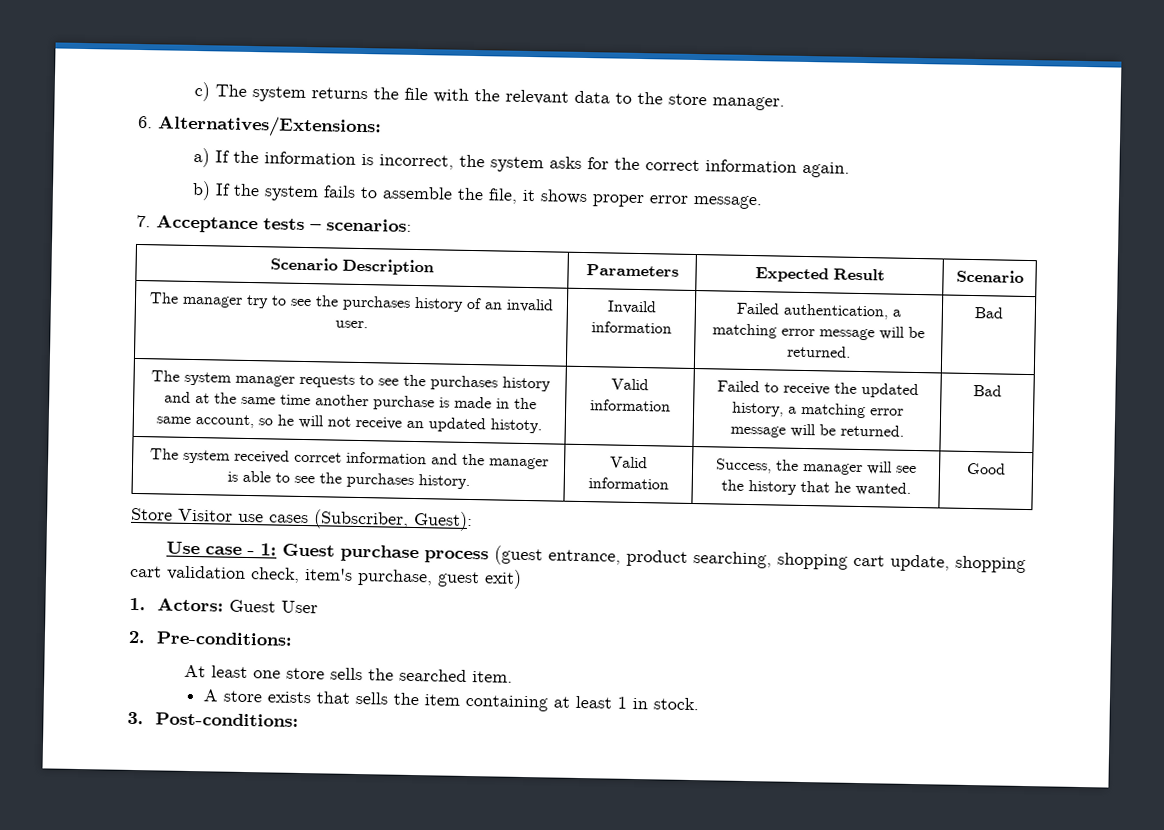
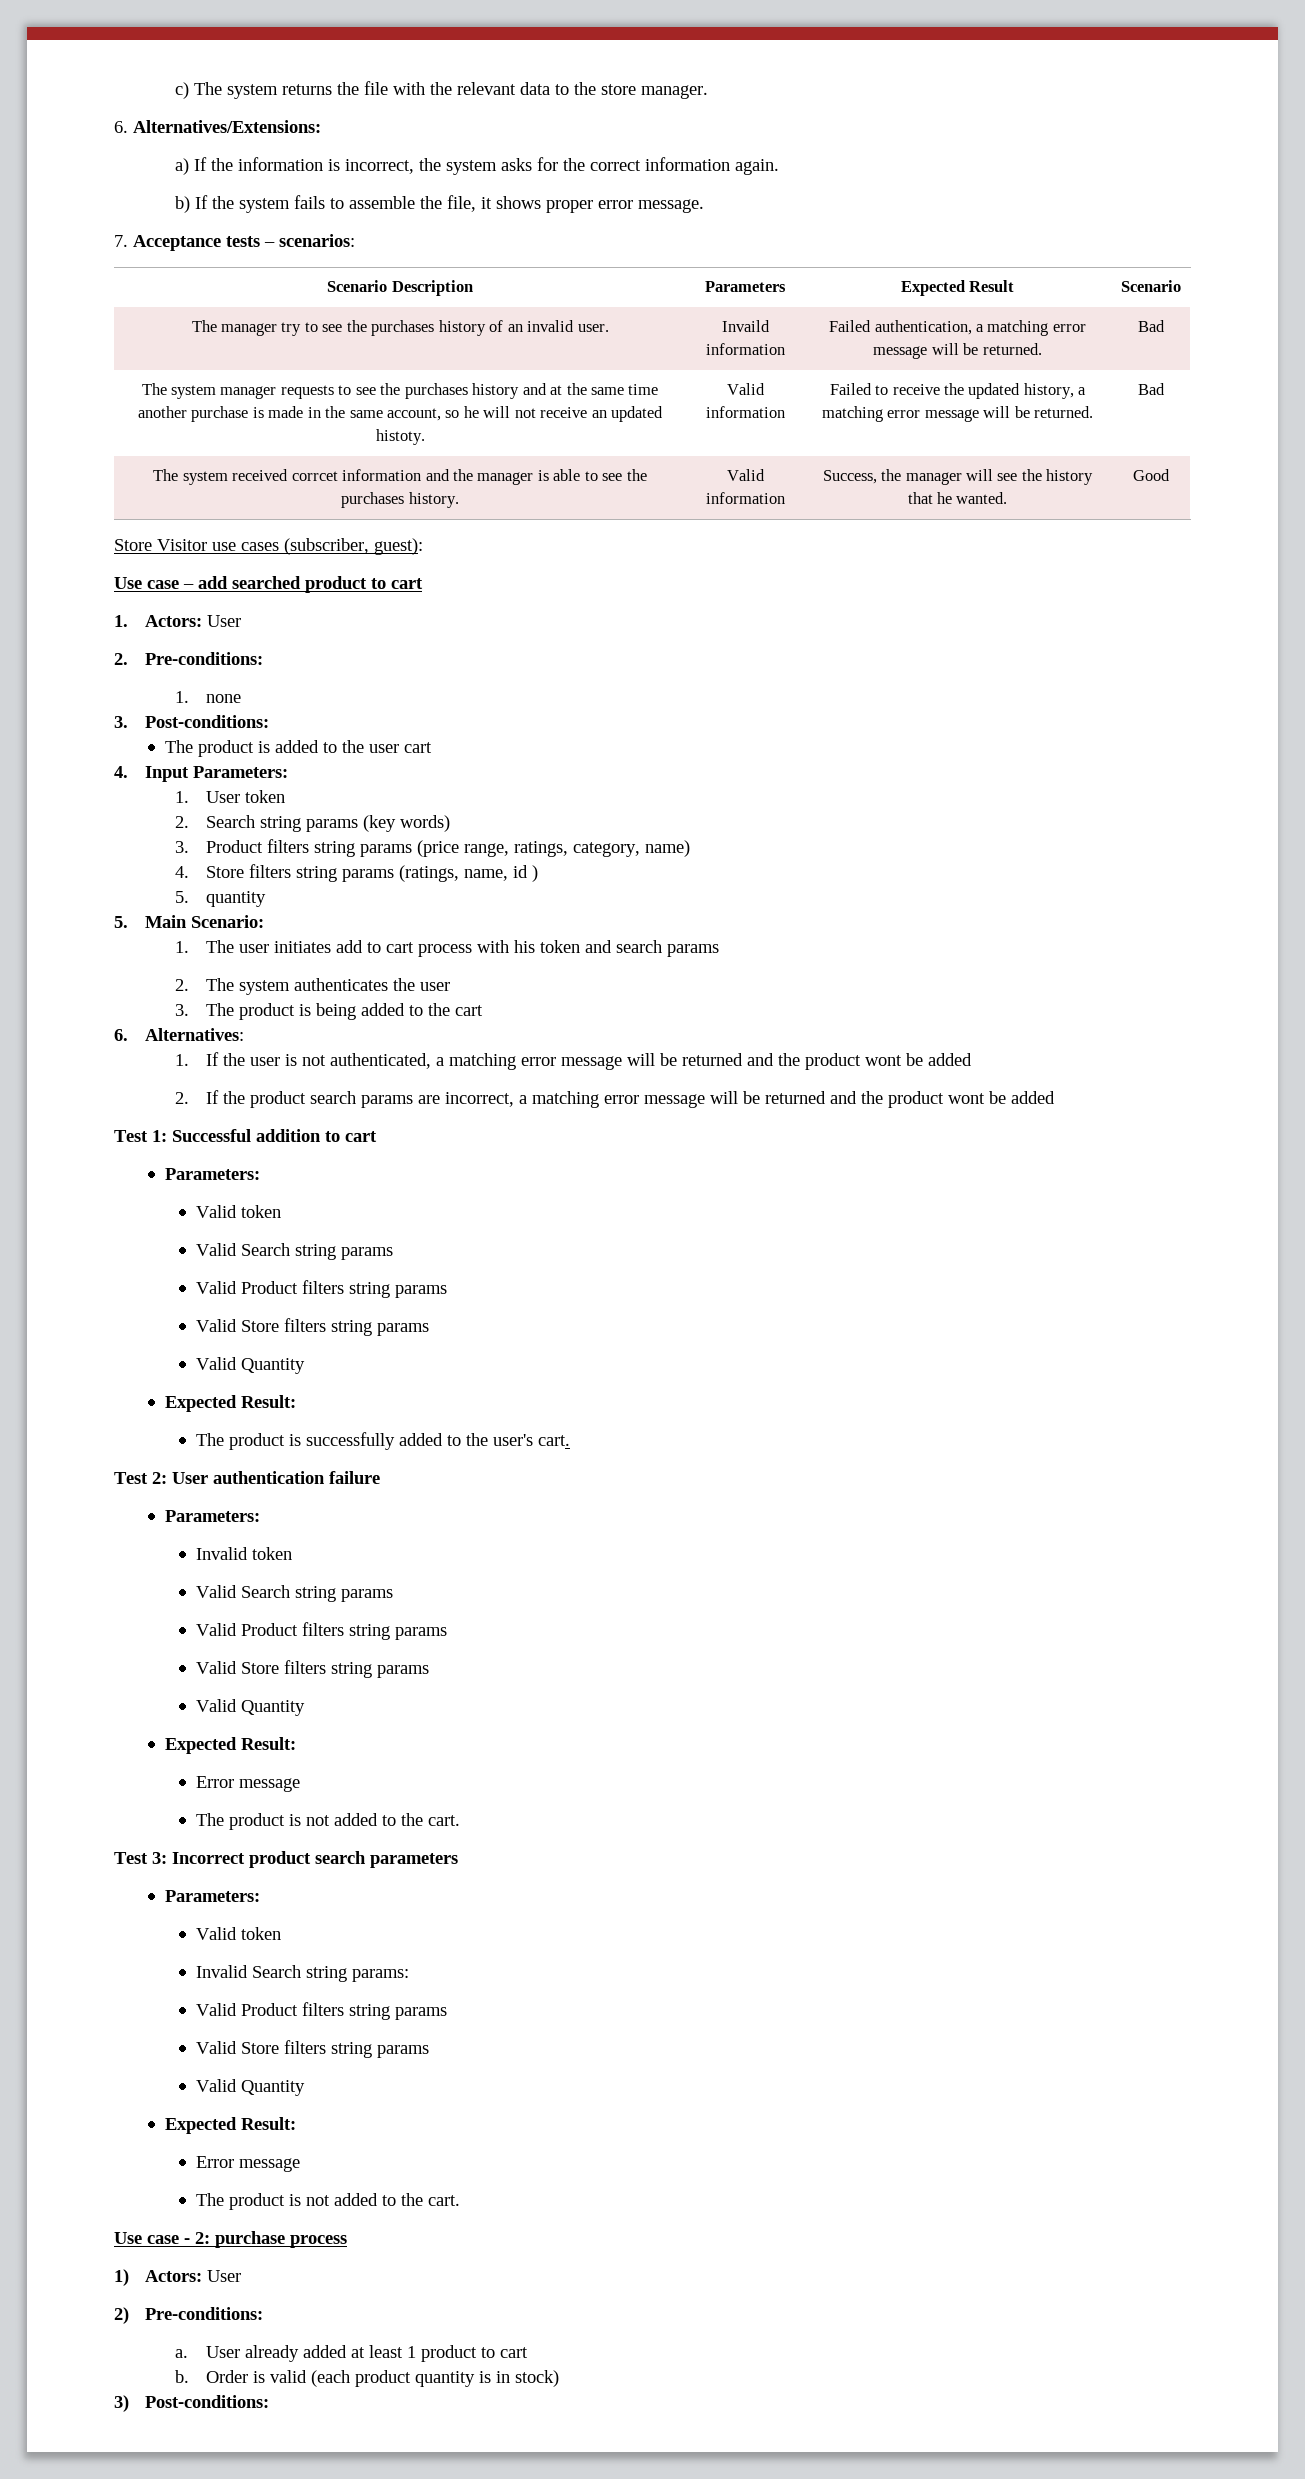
[313,509,473,532] [166,541,1027,574] [130,565,522,589] (Subscriber, Guest): // Use case - 1: Guest purchase process (guest entrance, product searching, shopping cart update, shopping cart validation check, item's purchase, guest exit) -> [284,538,423,555] [114,576,423,593] (subscriber, guest): // Use case – add searched product to cart
[229,599,277,613] Guest -> (202, 621) none
[184,664,514,683] [202,689,699,712] [127,711,144,725] At least one store sells the searched item. // A store exists that sells the item containing at least 1 in stock. // 3. -> [175,691,242,703] [114,715,269,728] [165,740,433,757] [114,766,288,782] [175,790,286,803] [175,815,451,832] [175,839,691,857] [175,864,539,882] [175,891,267,907] [114,915,264,928] [175,940,720,957] [175,978,451,995] [175,1003,484,1020] [114,1028,244,1041] [175,1052,973,1070] [175,1090,1056,1108] [114,1129,377,1142] [165,1168,261,1180] [195,1205,281,1218] [195,1243,393,1260] [195,1280,447,1298] [195,1318,429,1336] [195,1357,305,1374] [165,1395,297,1412] [195,1432,570,1450] [114,1471,380,1484] [165,1510,261,1522] [195,1547,292,1560] [195,1585,393,1602] [195,1622,447,1640] [195,1660,429,1678] [195,1699,305,1716] [165,1737,297,1754] [195,1776,300,1792] [195,1813,460,1830] [114,1851,458,1868] [165,1890,261,1902] [195,1927,281,1940] [195,1965,409,1982] [195,2002,447,2020] [195,2040,429,2058] [195,2079,305,2096] [165,2117,297,2134] [195,2156,300,2172] [195,2193,460,2210] [114,2231,347,2248] [114,2269,241,2286] [114,2307,263,2324] [175,2345,529,2362] [175,2370,560,2387] [114,2395,129,2412] 1. none // 3. Post-conditions: // The product is added to the user cart // 4. Input Parameters: // 1. User token // 2. Search string params (key words) // 3. Product filters string params (price range, ratings, category, name) // 4. Store filters string params (ratings, name, id ) // 5. quantity // 5. Main Scenario: // 1. The user initiates add to cart process with his token and search params // 2. The system authenticates the user // 3. The product is being added to the cart // 6. Alternatives: // 1. If the user is not authenticated, a matching error message will be returned and the product wont be added // 2. If the product search params are incorrect, a matching error message will be returned and the product wont be added // Test 1: Successful addition to cart // Parameters: // Valid token // Valid Search string params // Valid Product filters string params // Valid Store filters string params // Valid Quantity // Expected Result: // The product is successfully added to the user's cart. // Test 2: User authentication failure // Parameters: // Invalid token // Valid Search string params // Valid Product filters string params // Valid Store filters string params // Valid Quantity // Expected Result: // Error message // The product is not added to the cart. // Test 3: Incorrect product search parameters // Parameters: // Valid token // Invalid Search string params: // Valid Product filters string params // Valid Store filters string params // Valid Quantity // Expected Result: // Error message // The product is not added to the cart. // Use case - 2: purchase process // 1) Actors: User // 2) Pre-conditions: // a. User already added at least 1 product to cart // b. Order is valid (each product quantity is in stock) // 3)

